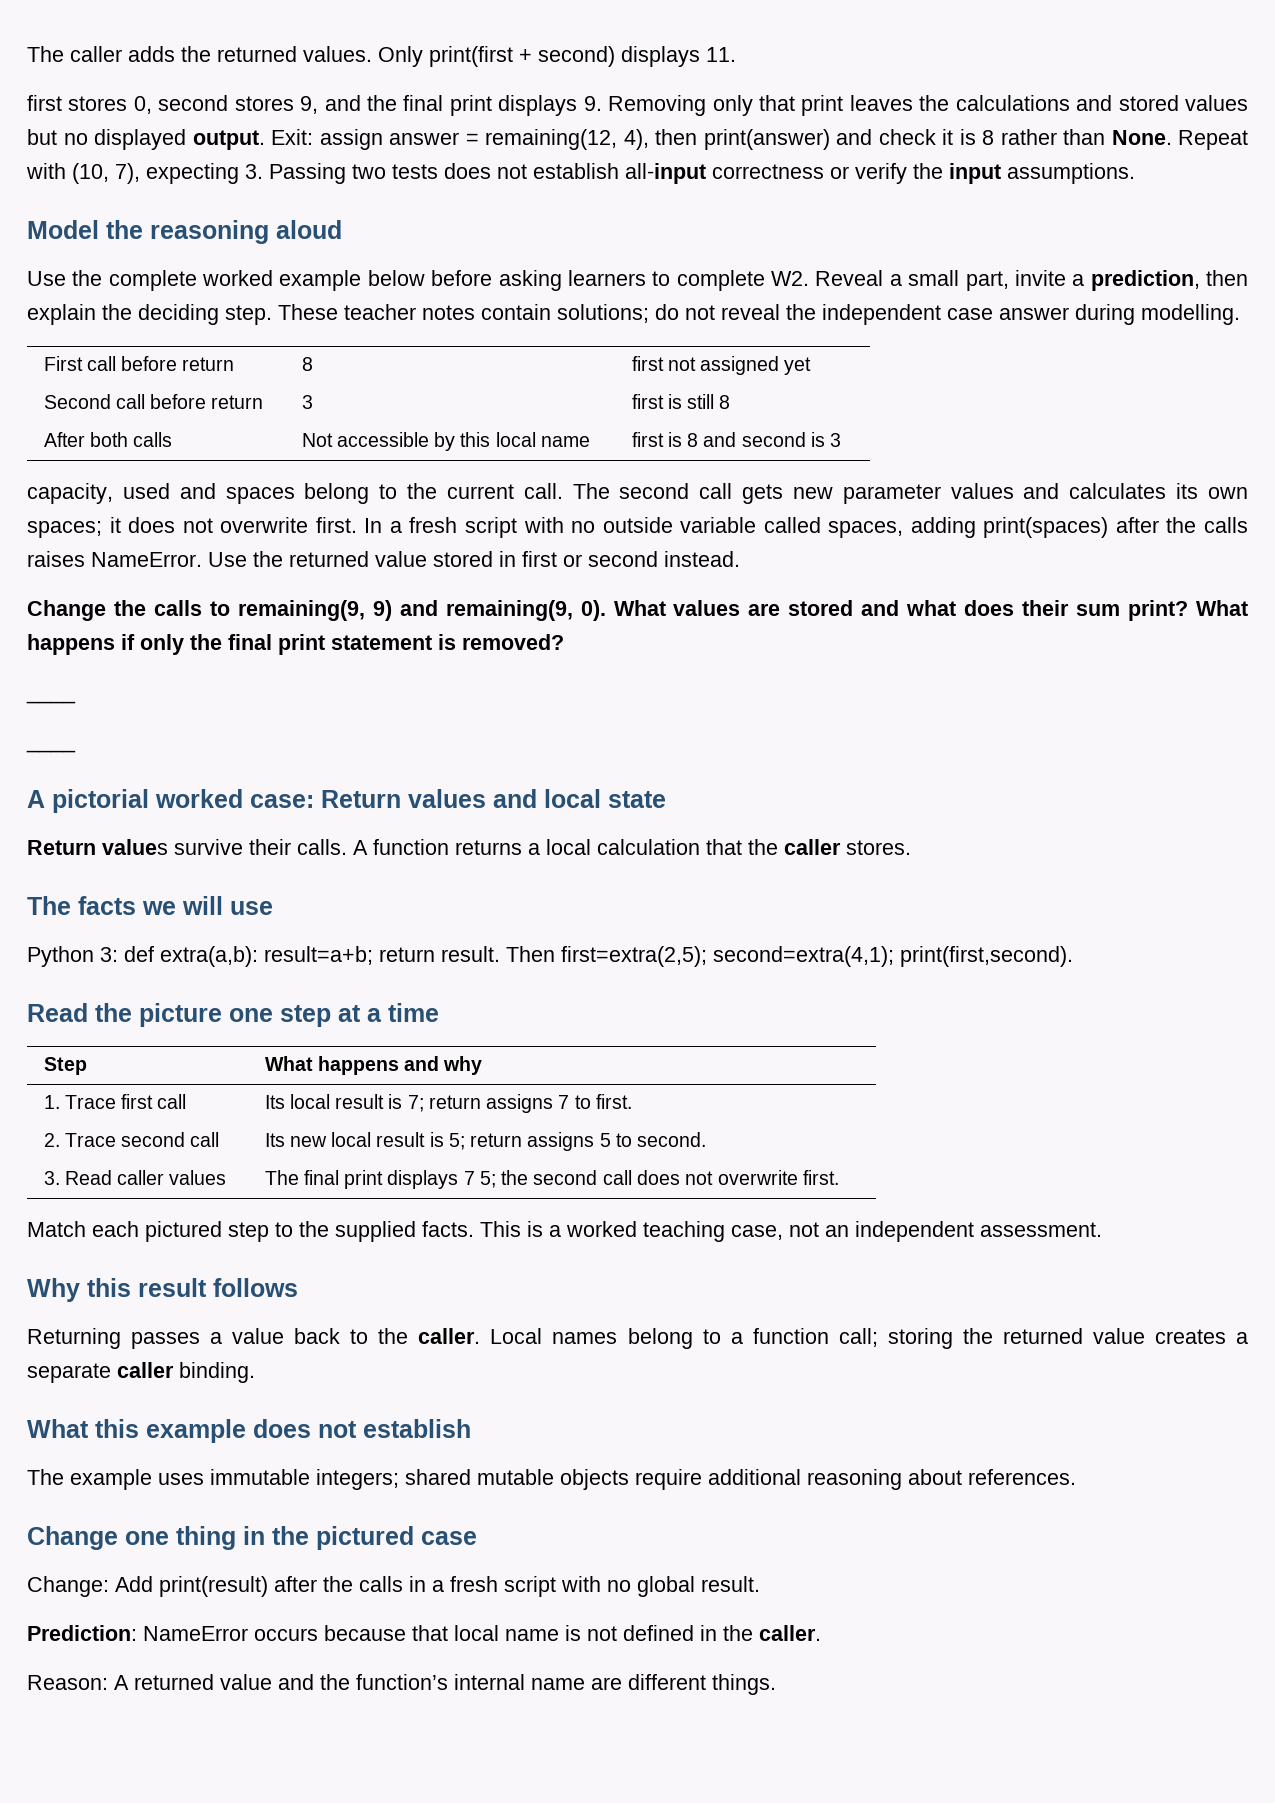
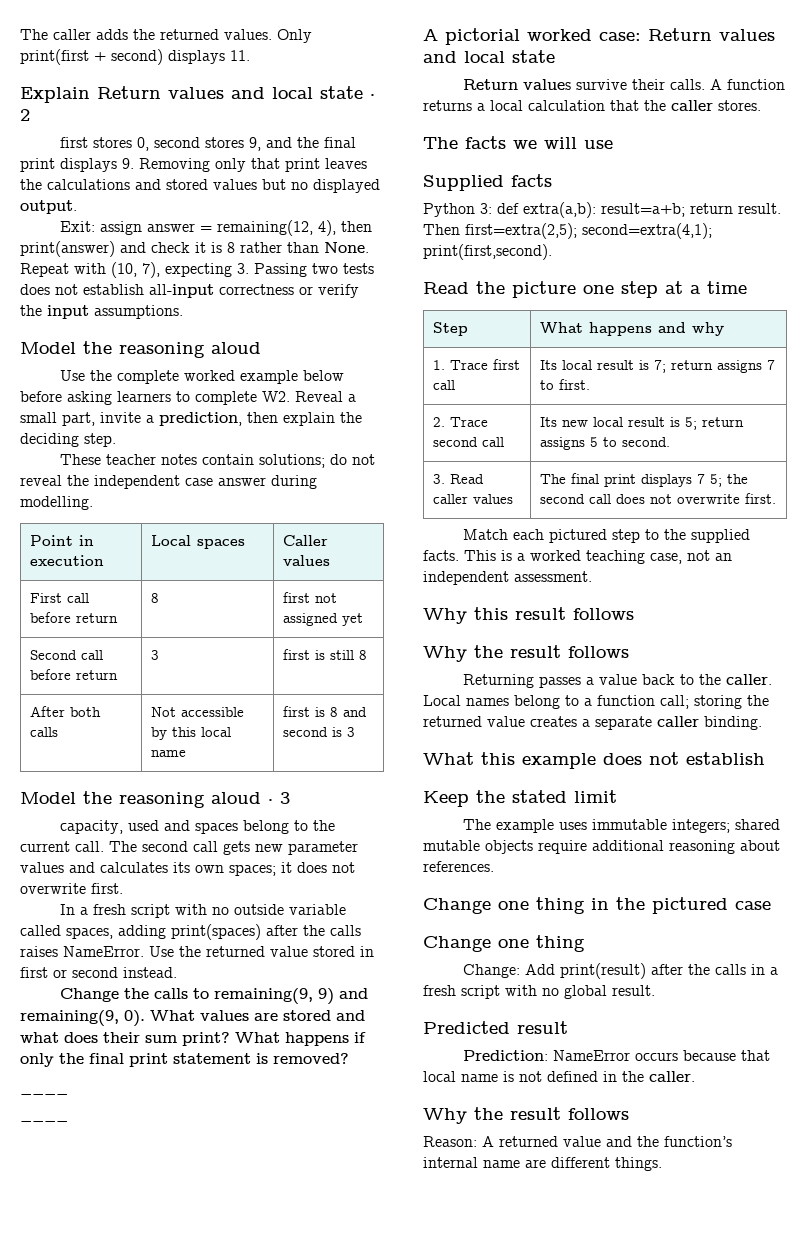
(736, 54) none -> [20,86,375,103] [20,109,30,121] // Explain Return values and local state · 2
(265, 140) none -> (77, 207) //
(272, 315) none -> (116, 440) //
(1240, 314) none -> [30,535,95,546] [30,555,105,566] [151,535,246,549] [283,535,329,546] [283,555,331,566] // Point in execution | Local spaces | Caller values
(842, 440) none -> [20,791,290,808] // Model the reasoning aloud · 3
(357, 525) none -> (123, 888) //
(273, 908) none -> [423,174,552,191] // Supplied facts
(298, 1287) none -> [423,645,629,662] // Why the result follows
(471, 1428) none -> [423,790,617,807] // Keep the stated limit
(477, 1538) none -> [423,935,585,952] // Change one thing
(760, 1584) none -> [423,1021,568,1034] // Predicted result
(821, 1633) none -> [423,1107,629,1124] // Why the result follows

